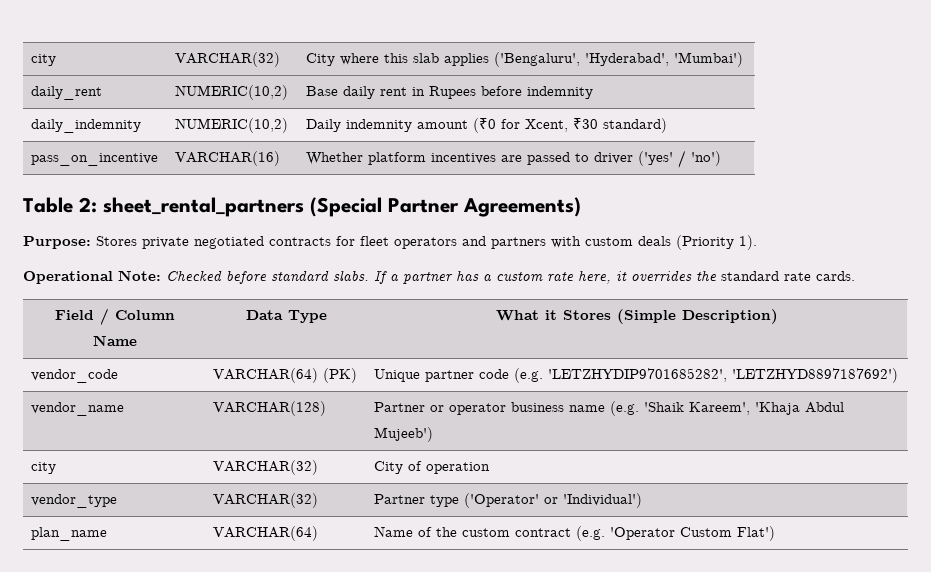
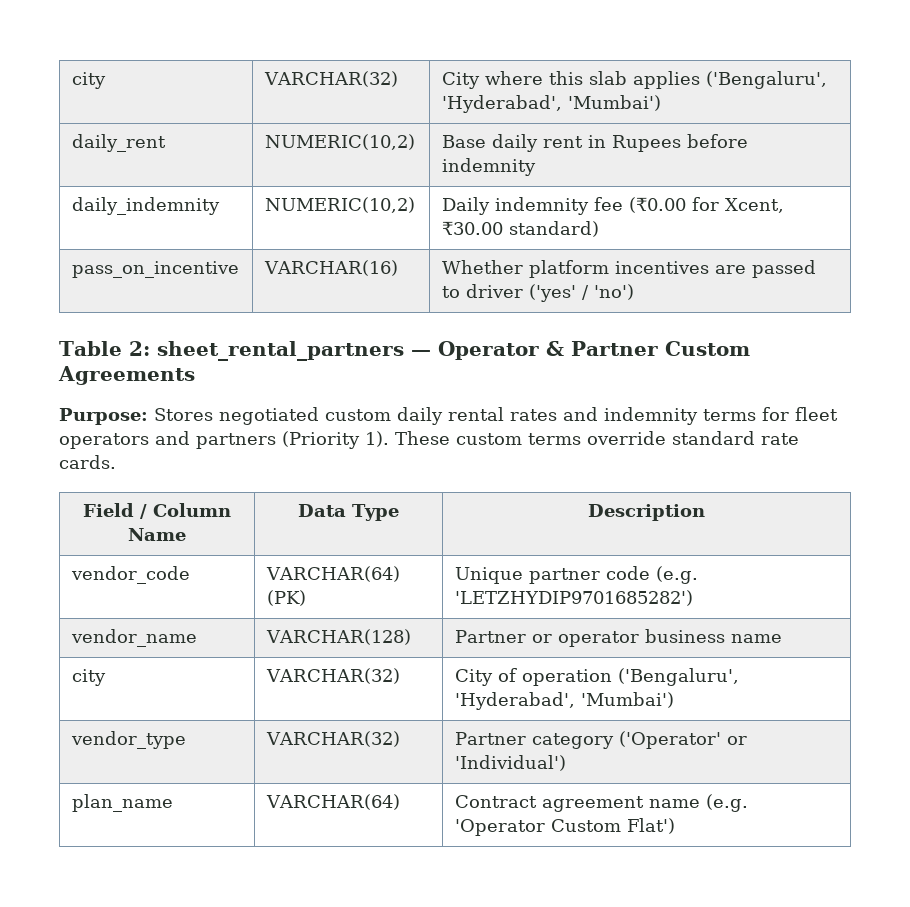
[417,118,497,133] amount (₹0 -> [593,197,686,213] fee (₹0.00
[573,118,599,129] ₹30 -> [441,221,503,235] ₹30.00
[310,197,581,217] [23,236,331,249] (Special Partner Agreements) // Purpose: Stores private negotiated contracts -> [410,341,750,360] [58,366,195,385] [59,407,756,425] — Operator & Partner Custom Agreements // Purpose: Stores negotiated custom daily rental rates and indemnity terms
[551,236,671,248] with custom deals -> (276, 441) none
[23,270,717,284] // Operational Note: Checked before standard slabs. If a partner has a custom rate here, it overrides the -> [395,431,666,445] These custom terms override
[496,309,778,324] What it Stores (Simple Description) -> [588,504,705,521] Description
[548,368,899,383] 'LETZHYDIP9701685282', 'LETZHYD8897187692') -> [454,590,693,606] 'LETZHYDIP9701685282')
[610,401,845,416] [374,427,434,442] (e.g. 'Shaik Kareem', 'Khaja Abdul Mujeeb') -> (782, 638) none
(491, 468) none -> [617,668,739,686] [454,692,674,710] ('Bengaluru', 'Hyderabad', 'Mumbai')
[430,495,460,507] type -> [531,733,614,749] category
[374,526,572,537] Name of the custom contract -> [454,795,700,812] Contract agreement name

